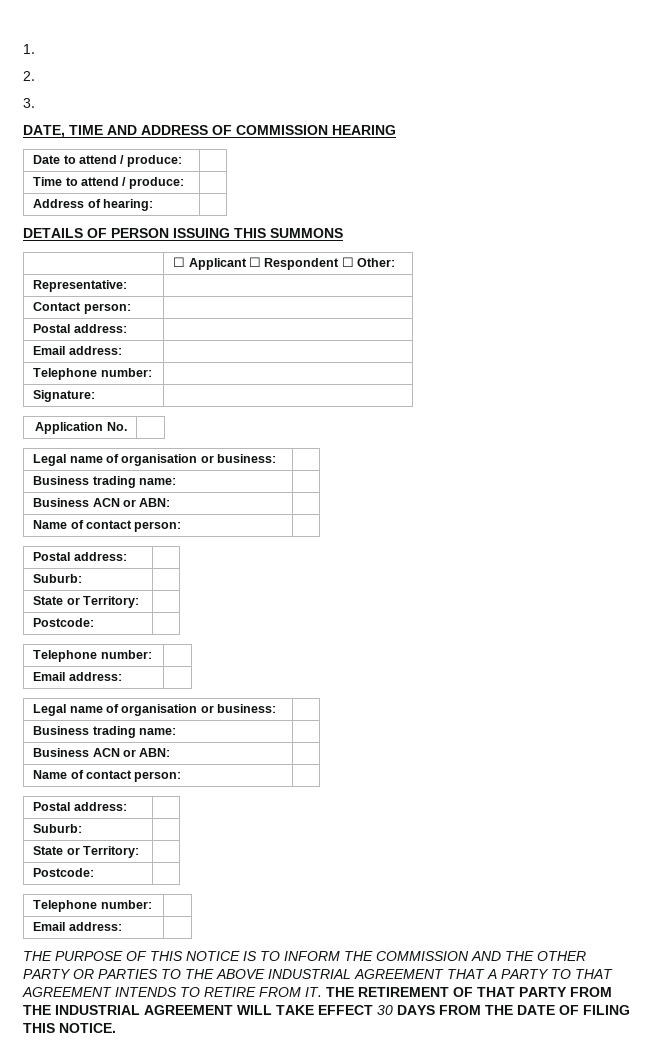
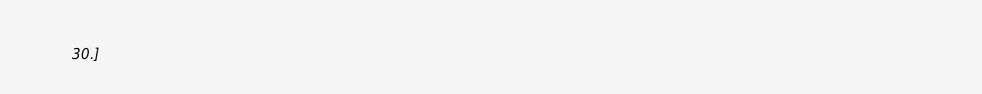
[23,44,35,54] [23,71,35,81] [23,98,35,108] [23,125,396,138] [33,155,182,167] [33,177,184,189] [33,199,154,211] [23,228,343,238] [173,257,396,270] [33,280,128,292] [33,302,131,314] [33,324,127,333] [33,346,122,355] [33,368,152,380] [33,390,96,402] [35,422,127,434] [33,454,277,466] [33,476,177,488] [33,498,171,507] [33,520,182,532] [33,552,127,561] [33,574,83,583] [33,596,140,608] [33,618,95,627] [33,650,152,662] [33,672,122,681] [33,704,277,716] [33,726,177,738] [33,748,171,757] [33,770,182,782] [33,802,127,811] [33,824,83,833] [33,846,140,858] [33,868,95,877] [33,900,152,912] [33,922,122,931] [23,951,586,961] [23,969,613,979] [22,987,612,997] [23,1005,630,1015] [23,1023,116,1033] 1. // 2. // 3. // DATE, TIME AND ADDRESS OF COMMISSION HEARING // Date to attend / produce: | // Time to attend / produce: | // Address of hearing: | // DETAILS OF PERSON ISSUING THIS SUMMONS // | ☐ Applicant ☐ Respondent ☐ Other: // Representative: | // Contact person: | // Postal address: | // Email address: | // Telephone number: | // Signature: | // Application No. | // Legal name of organisation or business: | // Business trading name: | // Business ACN or ABN: | // Name of contact person: | // Postal address: | // Suburb: | // State or Territory: | // Postcode: | // Telephone number: | // Email address: | // Legal name of organisation or business: | // Business trading name: | // Business ACN or ABN: | // Name of contact person: | // Postal address: | // Suburb: | // State or Territory: | // Postcode: | // Telephone number: | // Email address: | // THE PURPOSE OF THIS NOTICE IS TO INFORM THE COMMISSION AND THE OTHER PARTY OR PARTIES TO THE ABOVE INDUSTRIAL AGREEMENT THAT A PARTY TO THAT AGREEMENT INTENDS TO RETIRE FROM IT. THE RETIREMENT OF THAT PARTY FROM THE INDUSTRIAL AGREEMENT WILL TAKE EFFECT 30 DAYS FROM THE DATE OF FILING THIS NOTICE. -> [72,47,99,61] 30.]

